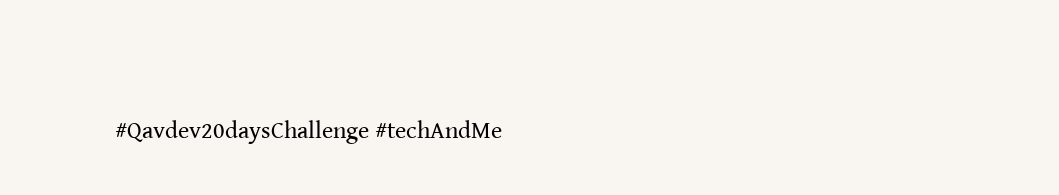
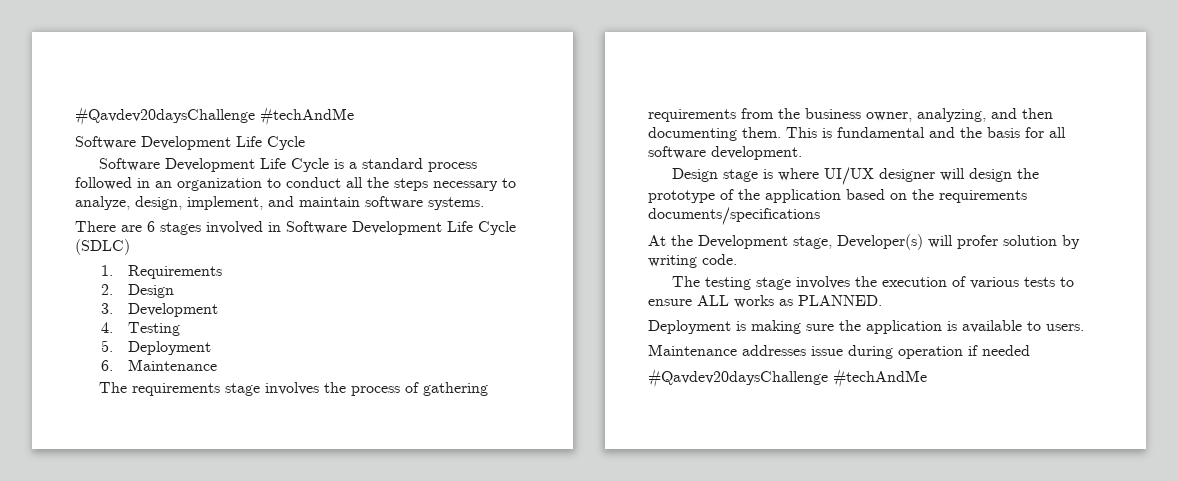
[115,120,503,144] #Qavdev20daysChallenge #techAndMe -> [75,106,354,126] [75,136,305,150] [99,158,478,172] [75,177,516,191] [75,196,484,210] [75,221,516,235] [75,239,130,255] [101,265,222,279] [101,284,174,298] [101,303,218,317] [101,322,180,336] [101,340,211,355] [101,359,217,371] [99,382,489,396] [648,108,1053,122] [648,127,1066,141] [648,146,802,160] [672,167,1040,185] [648,189,1027,203] [648,207,820,225] [648,234,1080,250] [648,254,737,268] [672,276,1075,290] [648,295,882,308] [648,320,1084,334] [648,344,1030,359] [648,368,927,388] #Qavdev20daysChallenge #techAndMe // Software Development Life Cycle // Software Development Life Cycle is a standard process followed in an organization to conduct all the steps necessary to analyze, design, implement, and maintain software systems. // There are 6 stages involved in Software Development Life Cycle (SDLC) // 1. Requirements // 2. Design // 3. Development // 4. Testing // 5. Deployment // 6. Maintenance // The requirements stage involves the process of gathering requirements from the business owner, analyzing, and then documenting them. This is fundamental and the basis for all software development. // Design stage is where UI/UX designer will design the prototype of the application based on the requirements documents/specifications // At the Development stage, Developer(s) will profer solution by writing code. // The testing stage involves the execution of various tests to ensure ALL works as PLANNED. // Deployment is making sure the application is available to users. // Maintenance addresses issue during operation if needed // #Qavdev20daysChallenge #techAndMe

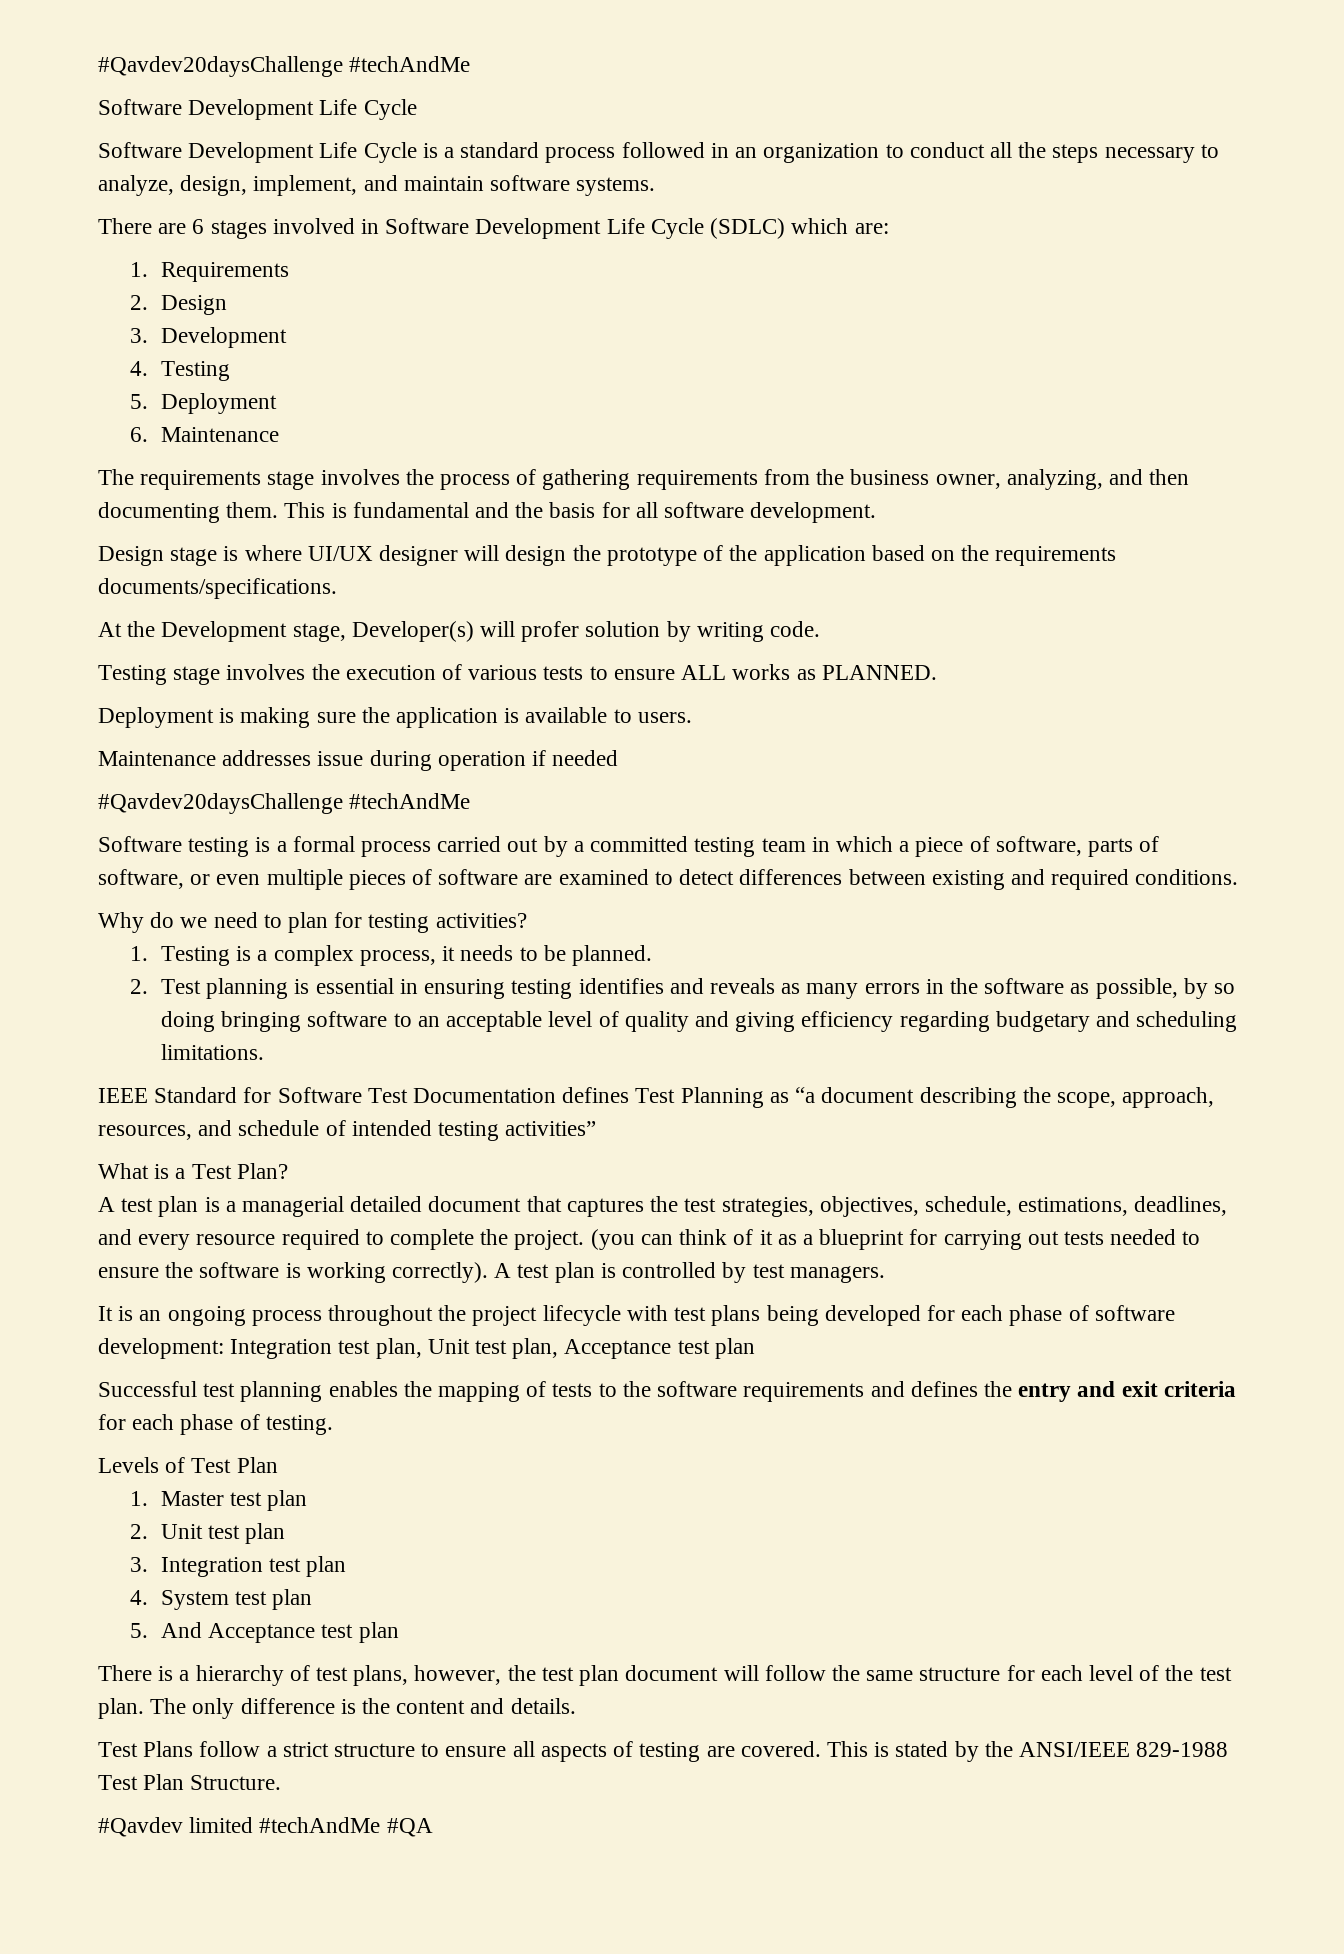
(130, 247) none -> [791,218,889,234] which are:
[648,207,820,225] documents/specifications -> [98,578,337,599] documents/specifications.
[672,276,752,290] The testing -> [98,665,167,685] Testing
(927, 378) none -> [98,836,1160,857] [98,869,1239,890] [98,912,527,933] [129,945,652,966] [129,978,1236,999] [161,1011,1238,1032] [161,1044,265,1060] [98,1087,1215,1108] [98,1120,597,1141] [98,1163,288,1179] [98,1196,1228,1217] [98,1229,1201,1250] [98,1262,885,1283] [98,1305,1175,1326] [98,1338,755,1359] [98,1381,1236,1402] [98,1414,333,1435] [98,1457,278,1473] [129,1490,308,1511] [129,1523,286,1544] [129,1556,347,1577] [129,1589,313,1610] [129,1622,399,1643] [98,1665,1232,1686] [98,1698,576,1719] [98,1741,1229,1762] [98,1774,282,1790] [98,1817,433,1837] // Software testing is a formal process carried out by a committed testing team in which a piece of software, parts of software, or even multiple pieces of software are examined to detect differences between existing and required conditions. // Why do we need to plan for testing activities? // 1. Testing is a complex process, it needs to be planned. // 2. Test planning is essential in ensuring testing identifies and reveals as many errors in the software as possible, by so doing bringing software to an acceptable level of quality and giving efficiency regarding budgetary and scheduling limitations. // IEEE Standard for Software Test Documentation defines Test Planning as “a document describing the scope, approach, resources, and schedule of intended testing activities” // What is a Test Plan? // A test plan is a managerial detailed document that captures the test strategies, objectives, schedule, estimations, deadlines, and every resource required to complete the project. (you can think of it as a blueprint for carrying out tests needed to ensure the software is working correctly). A test plan is controlled by test managers. // It is an ongoing process throughout the project lifecycle with test plans being developed for each phase of software development: Integration test plan, Unit test plan, Acceptance test plan // Successful test planning enables the mapping of tests to the software requirements and defines the entry and exit criteria for each phase of testing. // Levels of Test Plan // 1. Master test plan // 2. Unit test plan // 3. Integration test plan // 4. System test plan // 5. And Acceptance test plan // There is a hierarchy of test plans, however, the test plan document will follow the same structure for each level of the test plan. The only difference is the content and details. // Test Plans follow a strict structure to ensure all aspects of testing are covered. This is stated by the ANSI/IEEE 829-1988 Test Plan Structure. // #Qavdev limited #techAndMe #QA

